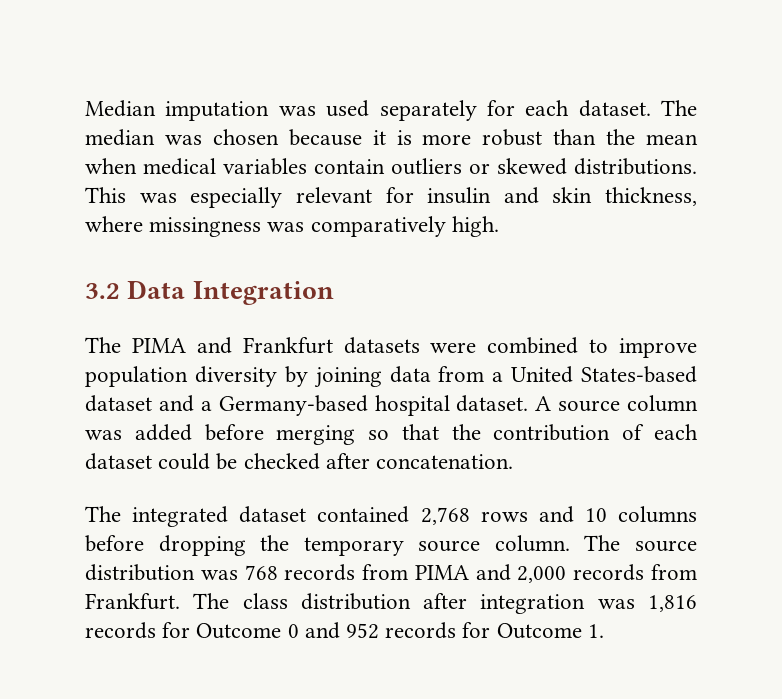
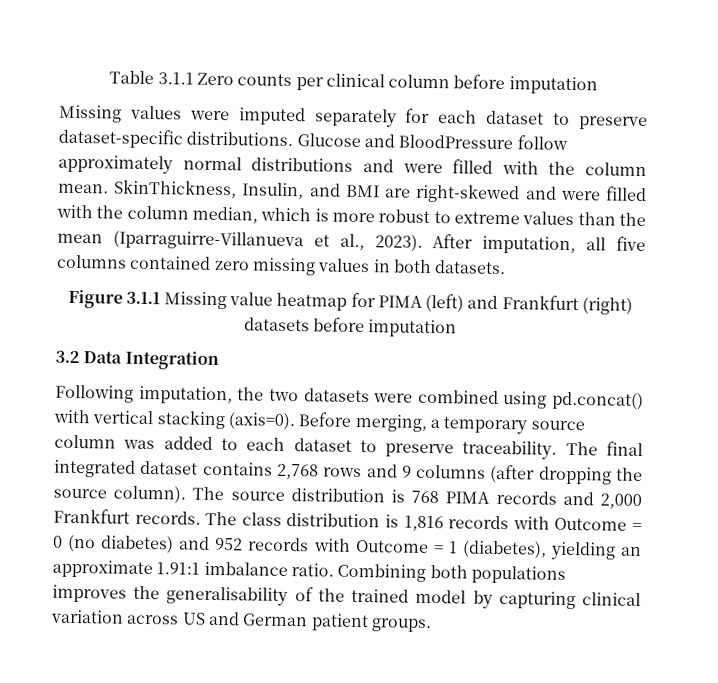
[85,100,697,121] [85,129,698,146] [85,158,697,175] [85,187,697,208] [85,216,499,237] [85,280,334,305] [85,337,697,358] [85,366,697,388] [85,395,698,416] [85,424,698,445] [85,453,514,470] [85,506,121,522] Median imputation was used separately for each dataset. The median was chosen because it is more robust than the mean when medical variables contain outliers or skewed distributions. This was especially relevant for insulin and skin thickness, where missingness was comparatively high. // 3.2 Data Integration // The PIMA and Frankfurt datasets were combined to improve population diversity by joining data from a United States-based dataset and a Germany-based hospital dataset. A source column was added before merging so that the contribution of each dataset could be checked after concatenation. // The -> [109,70,598,95] [59,104,649,131] [58,128,568,150] [58,154,647,177] [58,179,647,204] [56,204,646,227] [57,230,646,255] [57,254,507,276] [67,289,634,315] [243,317,458,338] [55,350,219,371] [55,384,644,411] [53,409,585,435] [54,434,643,460] Table 3.1.1 Zero counts per clinical column before imputation // Missing values were imputed separately for each dataset to preserve dataset-specific distributions. Glucose and BloodPressure follow approximately normal distributions and were filled with the column mean. SkinThickness, Insulin, and BMI are right-skewed and were filled with the column median, which is more robust to extreme values than the mean (Iparraguirre-Villanueva et al., 2023). After imputation, all five columns contained zero missing values in both datasets. // Figure 3.1.1 Missing value heatmap for PIMA (left) and Frankfurt (right) datasets before imputation // 3.2 Data Integration // Following imputation, the two datasets were combined using pd.concat() with vertical stacking (axis=0). Before merging, a temporary source column was added to each dataset to preserve traceability. The final
[317,506,410,523] contained -> [202,461,273,476] contains
[584,506,697,523] [85,535,697,556] [85,564,697,583] [85,593,697,614] [85,622,604,639] 10 columns before dropping the temporary source column. The source distribution was 768 records from PIMA and 2,000 records from Frankfurt. The class distribution after integration was 1,816 records for Outcome 0 and 952 records for Outcome 1. -> [401,464,643,485] [53,485,642,510] [53,508,643,532] [53,534,642,561] [52,559,566,584] [52,584,641,610] [50,609,432,633] 9 columns (after dropping the source column). The source distribution is 768 PIMA records and 2,000 Frankfurt records. The class distribution is 1,816 records with Outcome = 0 (no diabetes) and 952 records with Outcome = 1 (diabetes), yielding an approximate 1.91:1 imbalance ratio. Combining both populations improves the generalisability of the trained model by capturing clinical variation across US and German patient groups.

